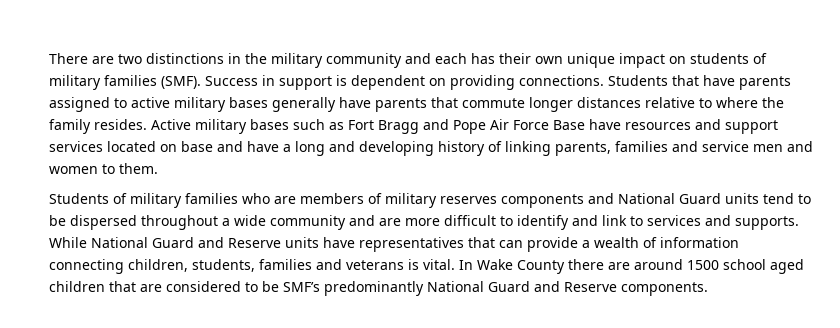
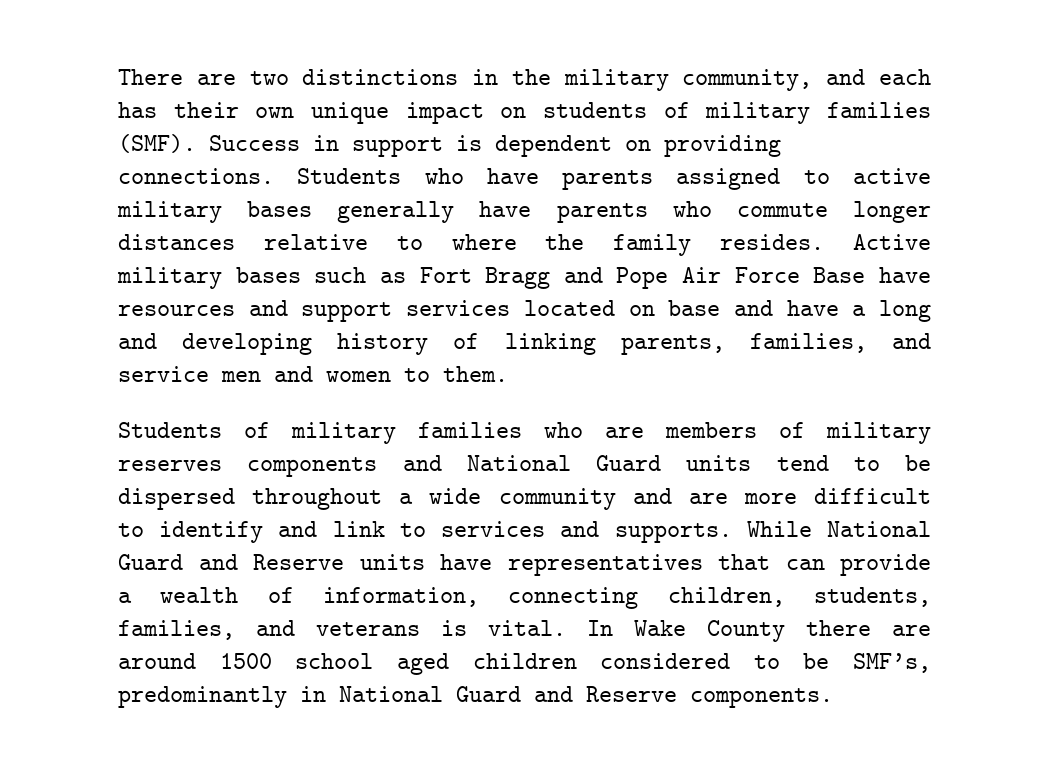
[326,53,402,68] community -> [682,69,813,91] community,
[672,75,699,86] that -> [424,168,464,184] who
[431,97,458,108] that -> [672,201,712,217] who
[615,141,668,152] families -> [749,333,867,353] families,
[660,237,739,248] information -> [323,587,479,607] information,
[259,259,312,270] families -> [118,620,235,640] families,
[109,281,162,292] that are -> (577, 661) none
[283,281,424,296] SMF’s predominantly -> [853,653,931,673] [118,686,326,708] SMF’s, predominantly in

